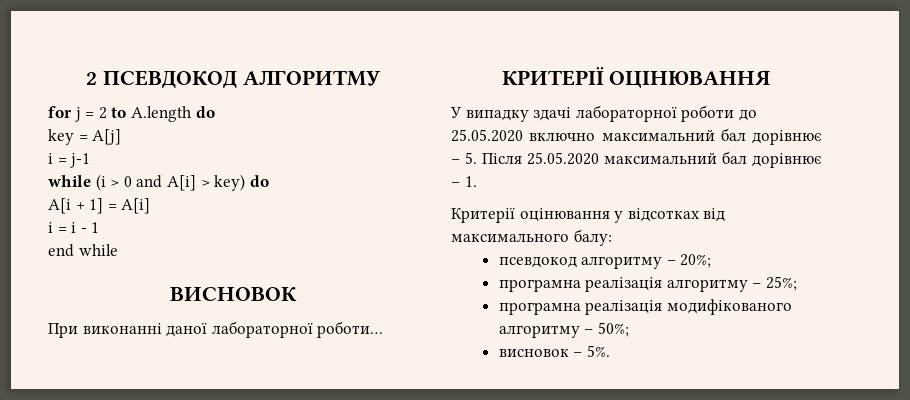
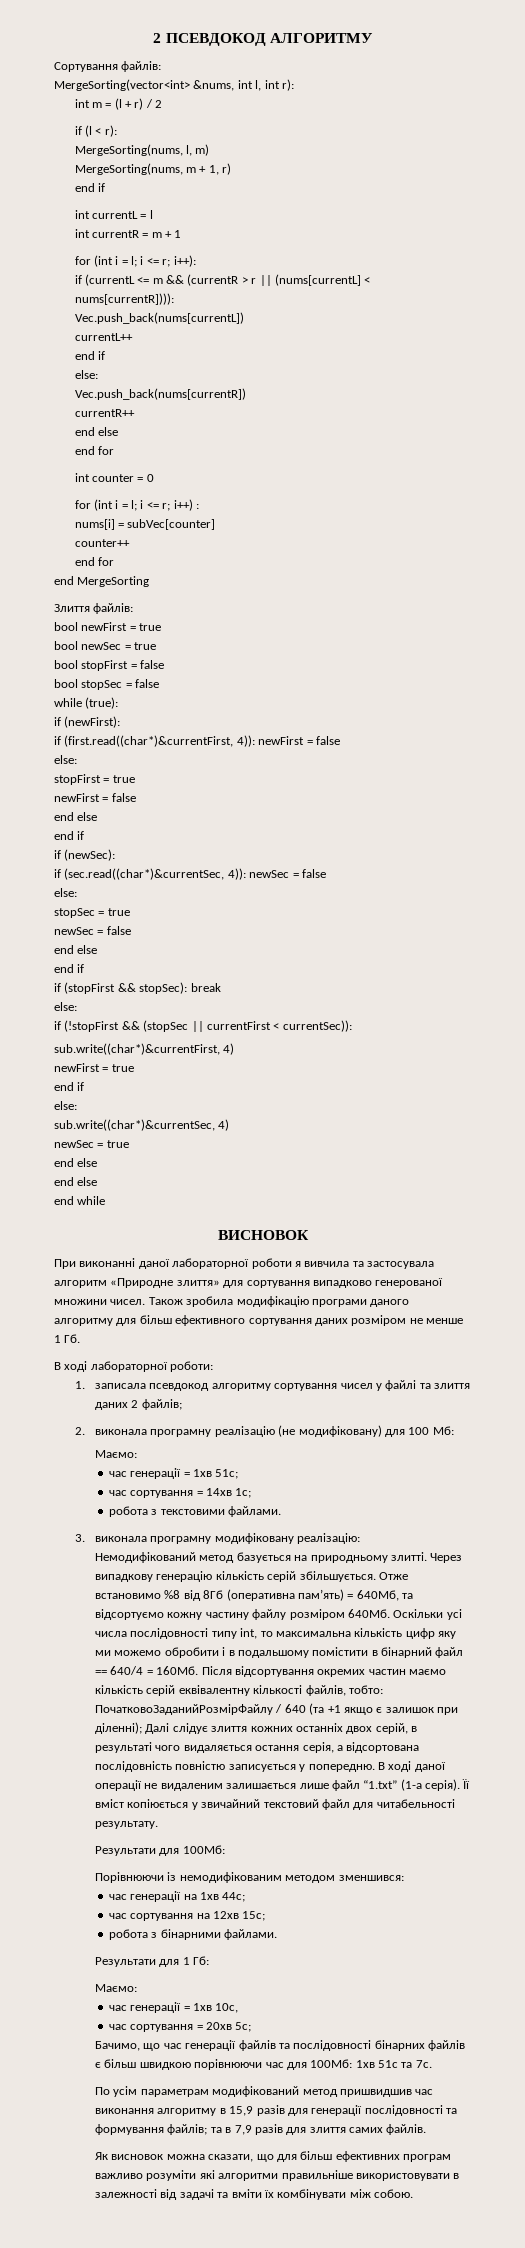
[48,106,215,122] [48,129,122,145] [48,153,91,168] [48,174,269,191] [48,198,151,214] [48,222,100,233] for j = 2 to A.length do // key = A[j] // i = j-1 // while (i > 0 and A[i] > key) do // A[i + 1] = A[i] // i = i - 1 -> [54,61,162,72] [54,79,294,91] [74,98,163,110] [74,125,117,137] [74,144,210,156] [74,163,232,175] [74,183,105,192] [74,210,153,219] [74,229,182,238] [74,255,196,267] [74,274,371,286] [74,293,174,305] [74,312,244,324] [74,333,133,341] [74,351,105,360] [74,370,98,379] [74,388,246,400] [74,409,135,417] [74,427,118,436] [74,446,114,455] [74,473,154,482] [74,499,199,511] [74,519,216,530] [74,539,130,547] [74,557,114,566] [54,576,150,587] [54,603,134,614] [54,622,162,631] [54,641,157,650] [54,660,165,671] [54,679,160,690] [54,697,119,709] [54,716,121,728] [54,735,340,747] [54,755,77,764] [54,774,135,785] [54,793,136,802] [54,812,98,821] [54,831,85,840] [54,849,116,861] [54,868,326,880] [54,888,77,897] [54,908,130,918] [54,926,131,935] [54,945,98,954] [54,964,85,973] [54,982,221,994] [54,1002,77,1011] [54,1020,352,1032] [54,1043,235,1055] [54,1063,134,1072] [54,1082,85,1091] [54,1101,77,1110] [54,1119,230,1131] [54,1140,129,1148] [54,1158,98,1167] [54,1177,98,1186] Сортування файлів: // MergeSorting(vector<int> &nums, int l, int r): // int m = (l + r) / 2 // if (l < r): // MergeSorting(nums, l, m) // MergeSorting(nums, m + 1, r) // end if // int currentL = l // int currentR = m + 1 // for (int i = l; i <= r; i++): // if (currentL <= m && (currentR > r || (nums[currentL] < nums[currentR]))): // Vec.push_back(nums[currentL]) // currentL++ // end if // else: // Vec.push_back(nums[currentR]) // currentR++ // end else // end for // int counter = 0 // for (int i = l; i <= r; i++) : // nums[i] = subVec[counter] // counter++ // end for // end MergeSorting // Злиття файлів: // bool newFirst = true // bool newSec = true // bool stopFirst = false // bool stopSec = false // while (true): // if (newFirst): // if (first.read((char*)&currentFirst, 4)): newFirst = false // else: // stopFirst = true // newFirst = false // end else // end if // if (newSec): // if (sec.read((char*)&currentSec, 4)): newSec = false // else: // stopSec = true // newSec = false // end else // end if // if (stopFirst && stopSec): break // else: // if (!stopFirst && (stopSec || currentFirst < currentSec)): // sub.write((char*)&currentFirst, 4) // newFirst = true // end if // else: // sub.write((char*)&currentSec, 4) // newSec = true // end else // end else
[317,321,384,338] [501,67,771,89] [450,105,757,122] [451,128,821,145] [451,151,821,168] [451,176,477,187] [451,208,726,223] [451,229,612,246] [498,254,712,269] [498,276,798,292] [498,299,792,315] [498,322,629,338] [498,345,610,357] роботи… // КРИТЕРІЇ ОЦІНЮВАННЯ // У випадку здачі лабораторної роботи до 25.05.2020 включно максимальний бал дорівнює – 5. Після 25.05.2020 максимальний бал дорівнює – 1. // Критерії оцінювання у відсотках від максимального балу: // псевдокод алгоритму – 20%; // програмна реалізація алгоритму – 25%; // програмна реалізація модифікованого алгоритму – 50%; // висновок – 5%. -> [251,1258,434,1269] [54,1278,444,1288] [54,1296,410,1307] [54,1315,463,1326] [54,1334,81,1343] [54,1361,214,1372] [74,1380,471,1391] [95,1399,182,1410] [74,1425,454,1437] [95,1450,138,1458] [108,1468,239,1479] [108,1488,252,1498] [108,1506,281,1517] [74,1533,361,1544] [95,1552,463,1563] [95,1571,408,1582] [95,1589,414,1601] [95,1609,462,1620] [95,1628,457,1639] [95,1647,464,1658] [95,1666,447,1677] [95,1685,383,1696] [95,1703,459,1715] [95,1722,418,1734] [95,1742,420,1753] [95,1761,446,1772] [95,1779,471,1791] [95,1799,455,1810] [95,1821,159,1829] [95,1845,225,1856] [95,1872,404,1883] [108,1891,246,1902] [108,1911,266,1921] [108,1929,277,1940] [95,1956,210,1967] [95,1984,138,1992] [108,2002,239,2013] [108,2022,252,2032] [95,2040,466,2051] [95,2059,432,2070] [95,2086,434,2097] [95,2105,458,2116] [95,2124,427,2135] [95,2151,452,2162] [95,2170,460,2181] [95,2189,414,2200] роботи я вивчила та застосувала алгоритм «Природне злиття» для сортування випадково генерованої множини чисел. Також зробила модифікацію програми даного алгоритму для більш ефективного сортування даних розміром не менше 1 Гб. // В ході лабораторної роботи: // 1. записала псевдокод алгоритму сортування чисел у файлі та злиття даних 2 файлів; // 2. виконала програмну реалізацію (не модифіковану) для 100 Мб: // Маємо: // час генерації = 1хв 51с; // час сортування = 14хв 1с; // робота з текстовими файлами. // 3. виконала програмну модифіковану реалізацію: // Немодифікований метод базується на природньому злитті. Через випадкову генерацію кількість серій збільшується. Отже встановимо %8 від 8Гб (оперативна пам’ять) = 640Мб, та відсортуємо кожну частину файлу розміром 640Мб. Оскільки усі числа послідовності типу int, то максимальна кількість цифр яку ми можемо обробити і в подальшому помістити в бінарний файл == 640/4 = 160Мб. Після відсортування окремих частин маємо кількість серій еквівалентну кількості файлів, тобто: ПочатковоЗаданийРозмірФайлу / 640 (та +1 якщо є залишок при діленні); Далі слідує злиття кожних останніх двох серій, в результаті чого видаляється остання серія, а відсортована послідовність повністю записується у попередню. В ході даної операції не видаленим залишається лише файл “1.txt” (1-а серія). Її вміст копіюється у звичайний текстовий файл для читабельності результату. // Результати для 100Мб: // Порівнюючи із немодифікованим методом зменшився: // час генерації на 1хв 44с; // час сортування на 12хв 15с; // робота з бінарними файлами. // Результати для 1 Гб: // Маємо: // час генерації = 1хв 10с, // час сортування = 20хв 5с; // Бачимо, що час генерації файлів та послідовності бінарних файлів є більш швидкою порівнюючи час для 100Мб: 1хв 51с та 7с. // По усім параметрам модифікований метод пришвидшив час виконання алгоритму в 15,9 разів для генерації послідовності та формування файлів; та в 7,9 разів для злиття самих файлів. // Як висновок можна сказати, що для більш ефективних програм важливо розуміти які алгоритми правильніше використовувати в залежності від задачі та вміти їх комбінувати між собою.

